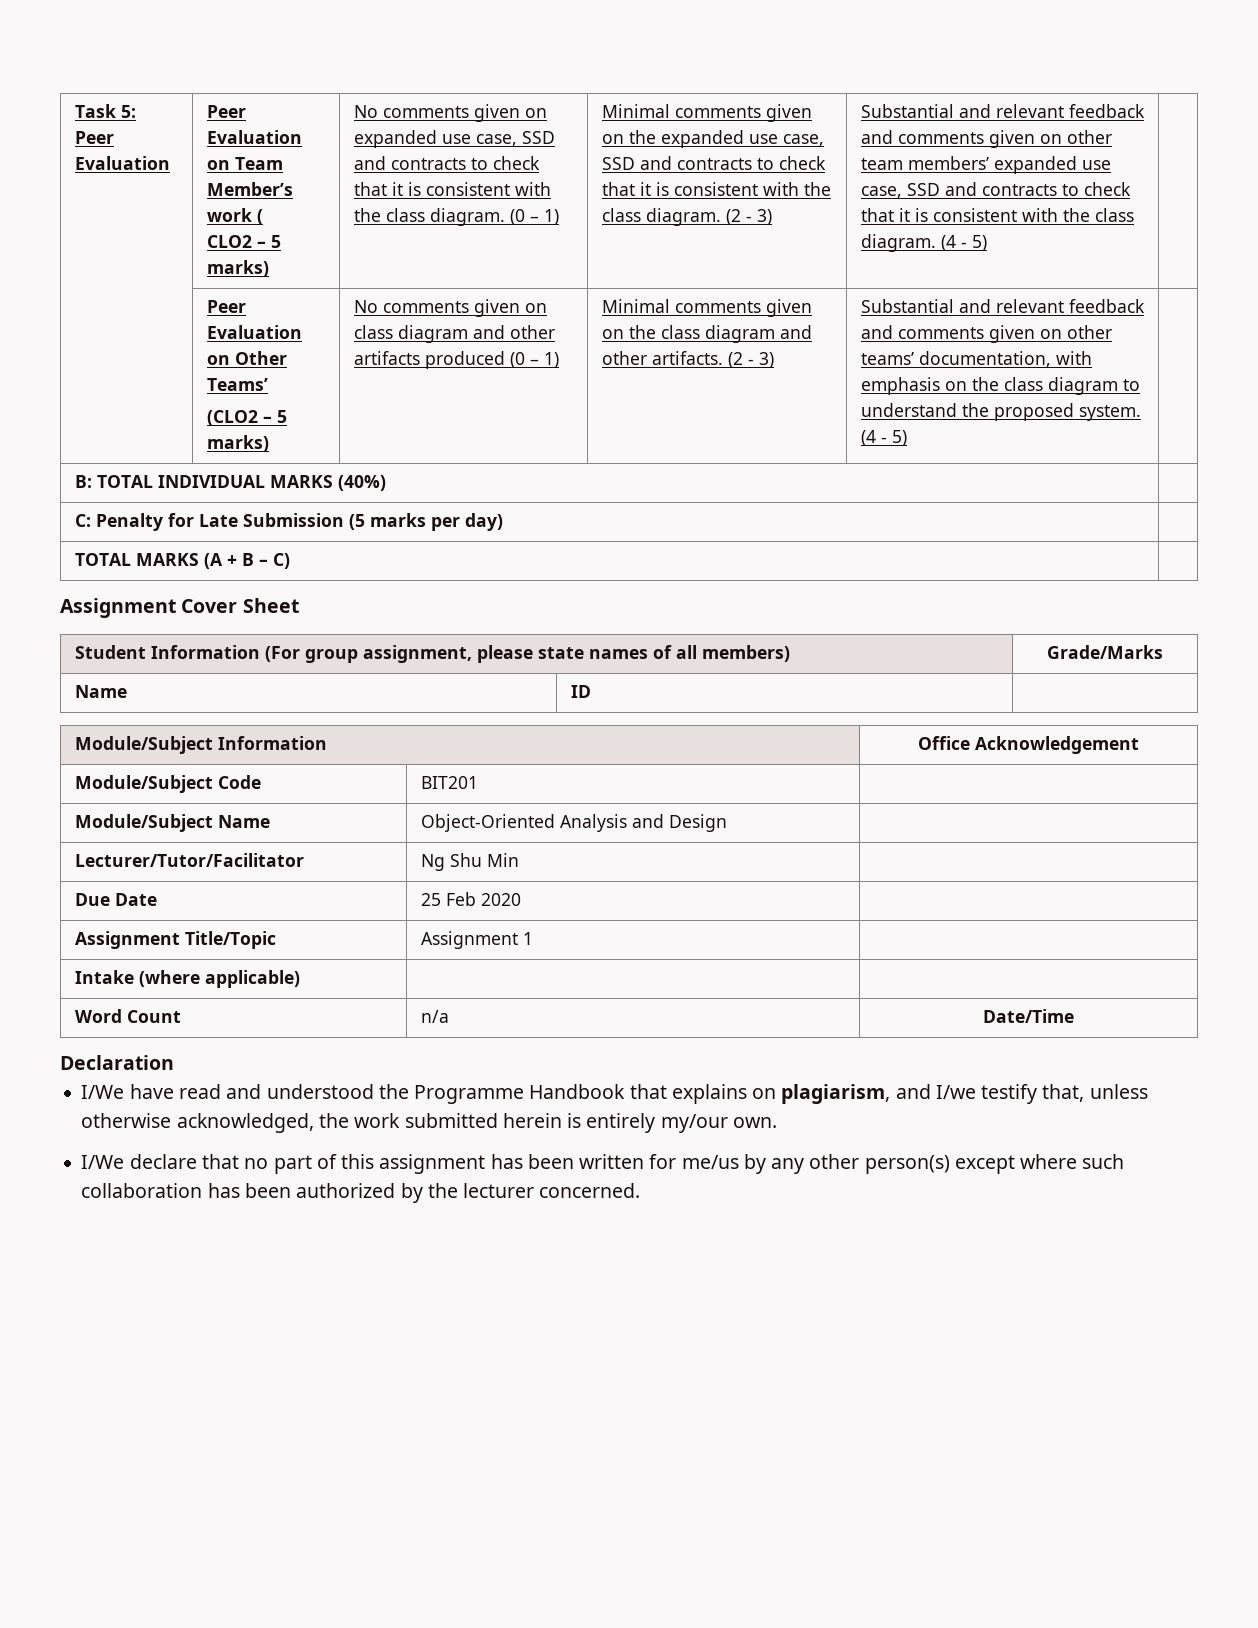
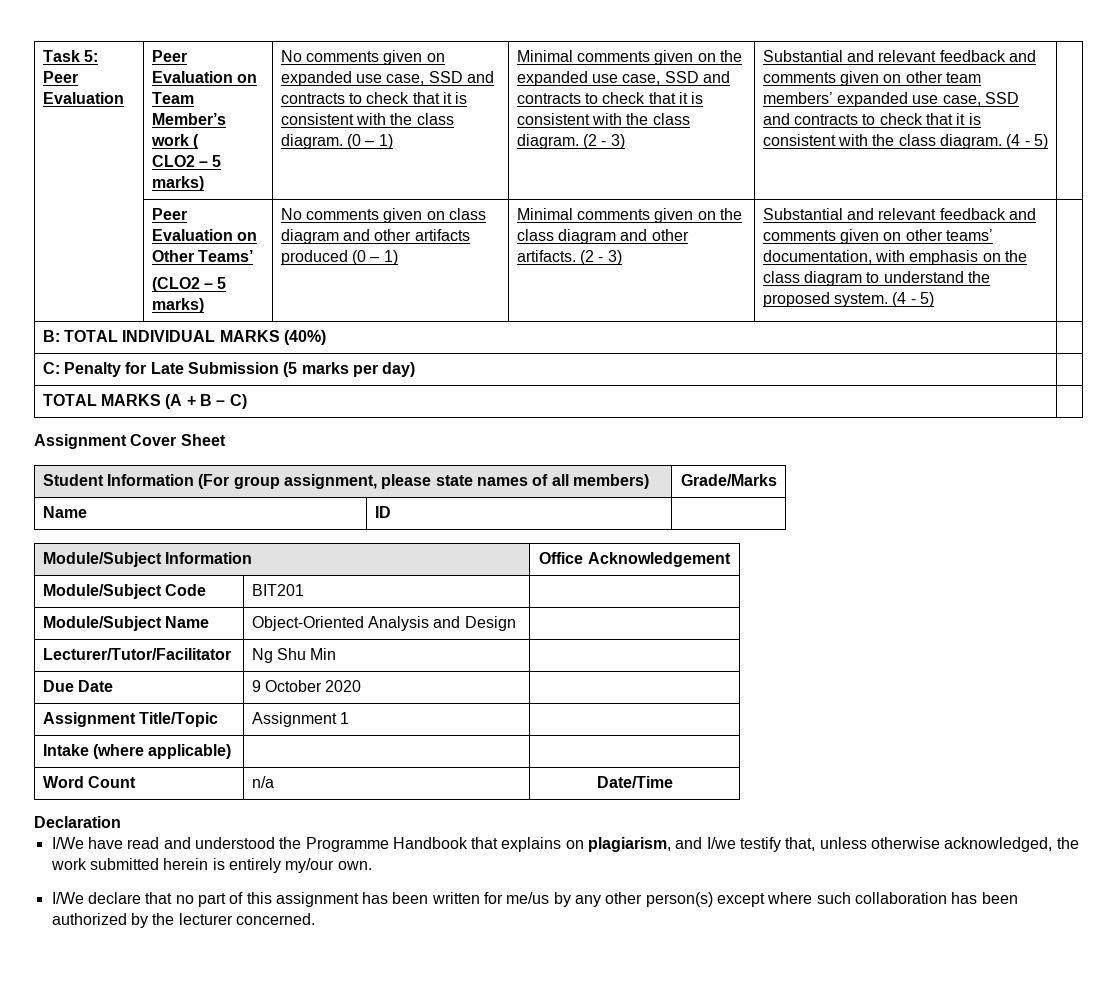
[420,892,476,906] 25 Feb -> [251,680,322,692] 9 October

